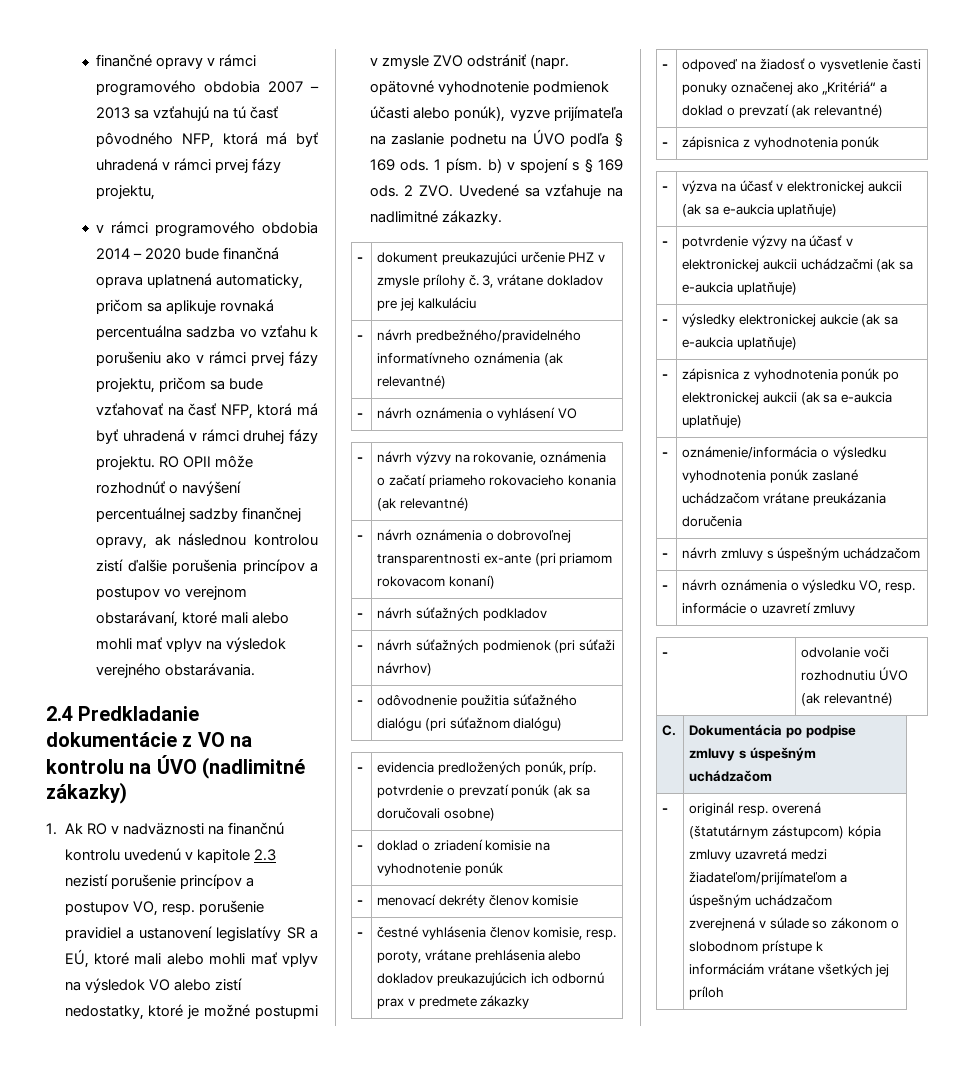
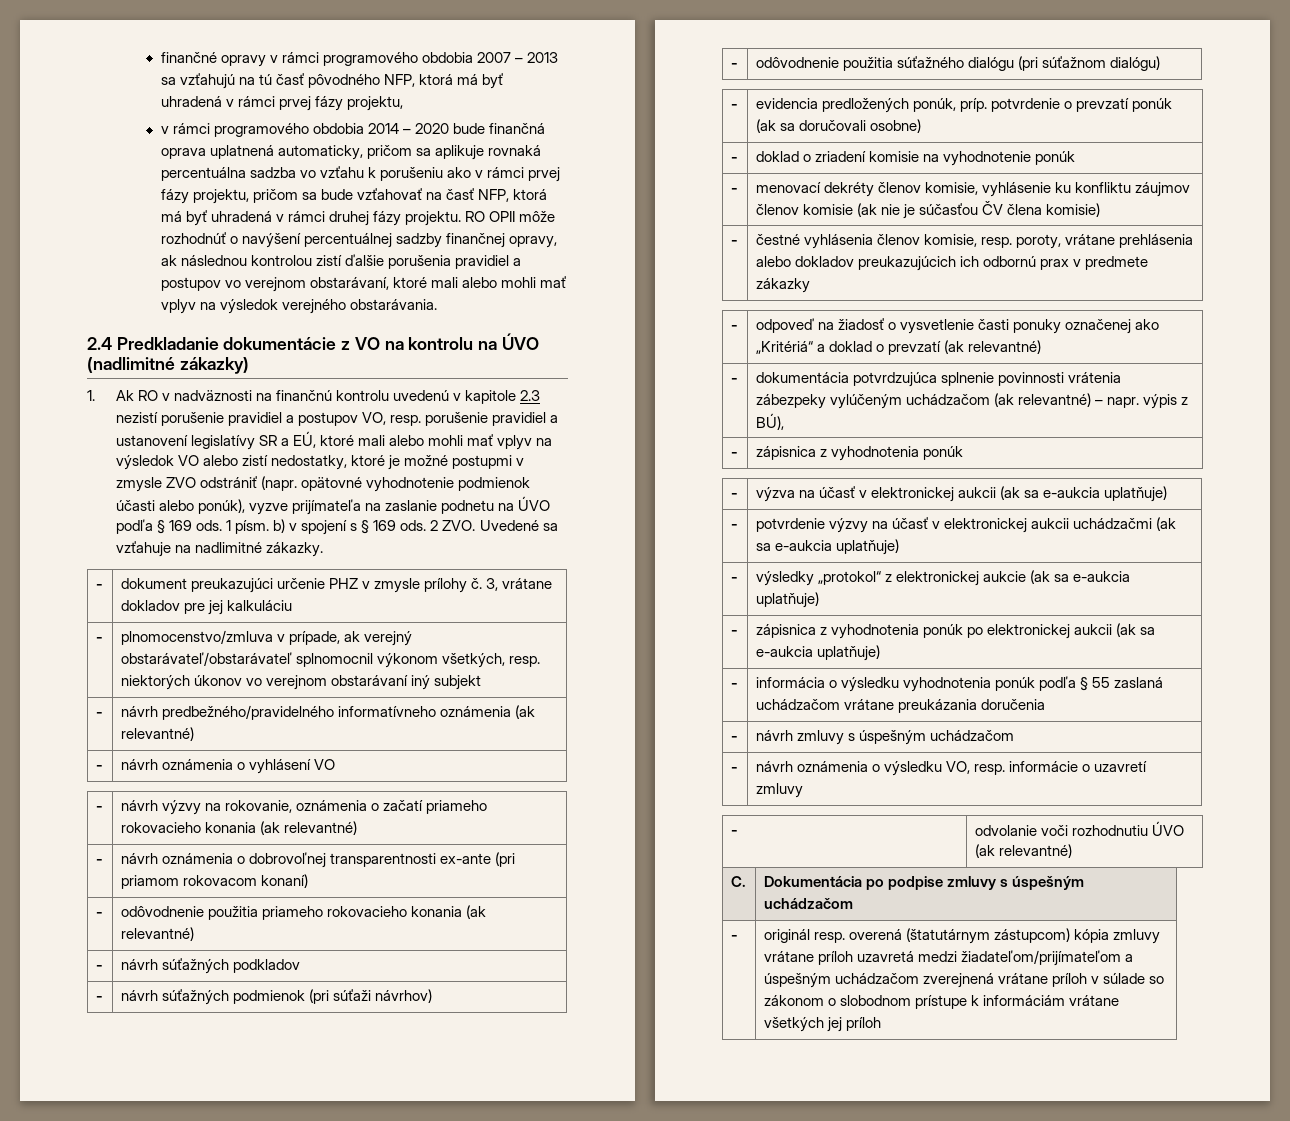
[242,559,305,574] princípov -> [455,255,510,269] pravidiel
[179,874,242,889] princípov -> [227,412,282,426] pravidiel
(476, 303) none -> [95,637,103,642] [120,630,413,646] [120,652,541,668] [120,675,482,690] // - | plnomocenstvo/zmluva v prípade, ak verejný obstarávateľ/obstarávateľ splnomocnil výkonom všetkých, resp. niektorých úkonov vo verejnom obstarávaní iný subjekt
(496, 582) none -> [95,912,103,917] [120,905,487,920] [120,927,194,941] // - | odôvodnenie použitia priameho rokovacieho konania (ak relevantné)
[532,895,579,906] komisie -> [925,182,1191,197] [755,201,1101,219] komisie, vyhlásenie ku konfliktu záujmov členov komisie (ak nie je súčasťou ČV člena komisie)
(883, 111) none -> [730,378,738,383] [755,372,1122,387] [755,393,1189,409] [755,413,784,430] // - | dokumentácia potvrdzujúca splnenie povinnosti vrátenia zábezpeky vylúčeným uchádzačom (ak relevantné) – napr. výpis z BÚ),
(736, 320) none -> [817,571,892,585] „protokol“ z
[682,446,818,459] oznámenie/informácia -> [755,677,825,688] informácia
[811,469,858,481] zaslané -> [1039,676,1164,691] podľa § 55 zaslaná
(732, 855) none -> [763,951,853,965] vrátane príloh
(756, 924) none -> [998,973,1088,987] vrátane príloh

